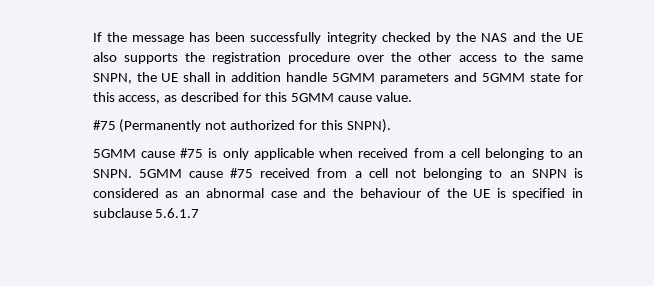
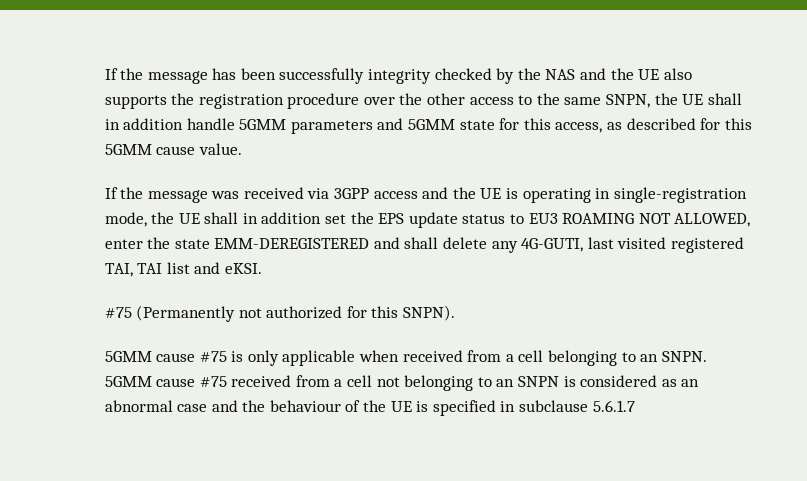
(412, 97) none -> [104,187,747,203] [104,212,751,228] [104,237,745,253] [104,262,262,277] // If the message was received via 3GPP access and the UE is operating in single-registration mode, the UE shall in addition set the EPS update status to EU3 ROAMING NOT ALLOWED, enter the state EMM-DEREGISTERED and shall delete any 4G-GUTI, last visited registered TAI, TAI list and eKSI.

